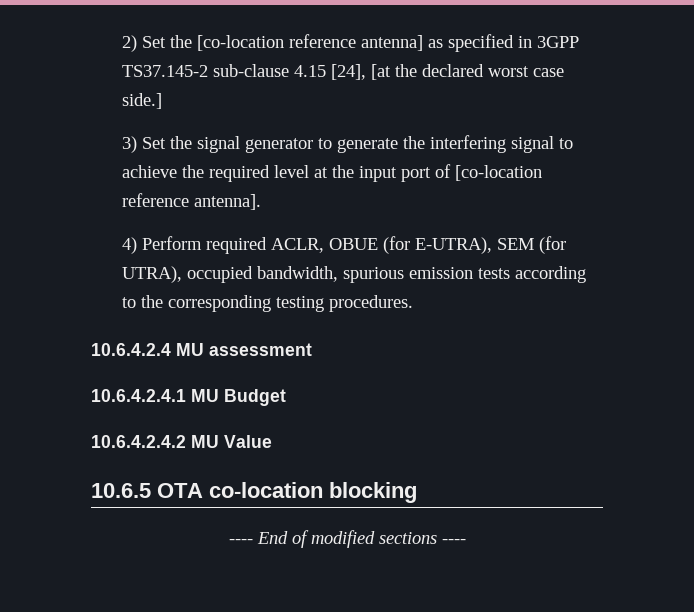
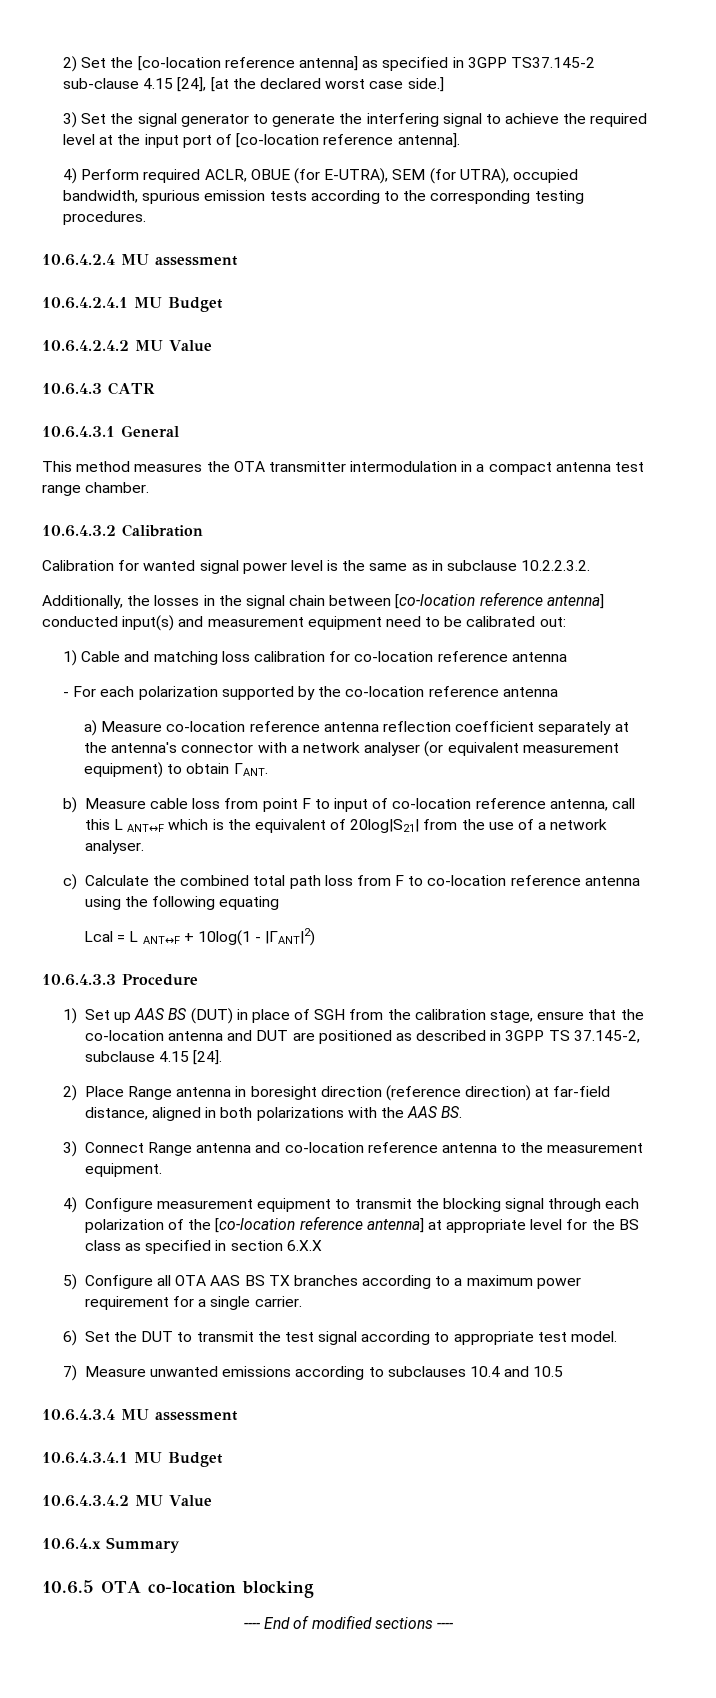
(272, 441) none -> [42,382,155,395] [42,425,179,438] [42,461,645,475] [42,482,150,496] [42,524,203,537] [42,560,591,574] [42,592,604,609] [42,615,566,631] [63,650,567,666] [63,686,558,700] [84,720,629,736] [84,741,619,757] [84,762,268,778] [63,797,636,813] [84,819,608,833] [84,840,144,854] [63,874,640,890] [84,896,280,910] [84,928,316,946] [42,974,198,986] [63,1008,644,1024] [84,1030,640,1044] [84,1050,223,1065] [63,1085,611,1101] [84,1106,463,1121] [63,1141,644,1157] [84,1163,162,1177] [63,1197,640,1213] [84,1216,639,1233] [84,1240,322,1254] [63,1274,581,1290] [84,1296,302,1310] [63,1330,618,1346] [63,1365,564,1381] [42,1409,238,1421] [42,1452,223,1467] [42,1495,212,1507] [42,1537,180,1553] // 10.6.4.3 CATR // 10.6.4.3.1 General // This method measures the OTA transmitter intermodulation in a compact antenna test range chamber. // 10.6.4.3.2 Calibration // Calibration for wanted signal power level is the same as in subclause 10.2.2.3.2. // Additionally, the losses in the signal chain between [co-location reference antenna] conducted input(s) and measurement equipment need to be calibrated out: // 1) Cable and matching loss calibration for co-location reference antenna // - For each polarization supported by the co-location reference antenna // a) Measure co-location reference antenna reflection coefficient separately at the antenna's connector with a network analyser (or equivalent measurement equipment) to obtain ΓANT. // b) Measure cable loss from point F to input of co-location reference antenna, call this L ANT↔F which is the equivalent of 20log|S21| from the use of a network analyser. // c) Calculate the combined total path loss from F to co-location reference antenna using the following equating // Lcal = L ANT↔F + 10log(1 - |ΓANT|2) // 10.6.4.3.3 Procedure // 1) Set up AAS BS (DUT) in place of SGH from the calibration stage, ensure that the co-location antenna and DUT are positioned as described in 3GPP TS 37.145-2, subclause 4.15 [24]. // 2) Place Range antenna in boresight direction (reference direction) at far-field distance, aligned in both polarizations with the AAS BS. // 3) Connect Range antenna and co-location reference antenna to the measurement equipment. // 4) Configure measurement equipment to transmit the blocking signal through each polarization of the [co-location reference antenna] at appropriate level for the BS class as specified in section 6.X.X // 5) Configure all OTA AAS BS TX branches according to a maximum power requirement for a single carrier. // 6) Set the DUT to transmit the test signal according to appropriate test model. // 7) Measure unwanted emissions according to subclauses 10.4 and 10.5 // 10.6.4.3.4 MU assessment // 10.6.4.3.4.1 MU Budget // 10.6.4.3.4.2 MU Value // 10.6.4.x Summary

